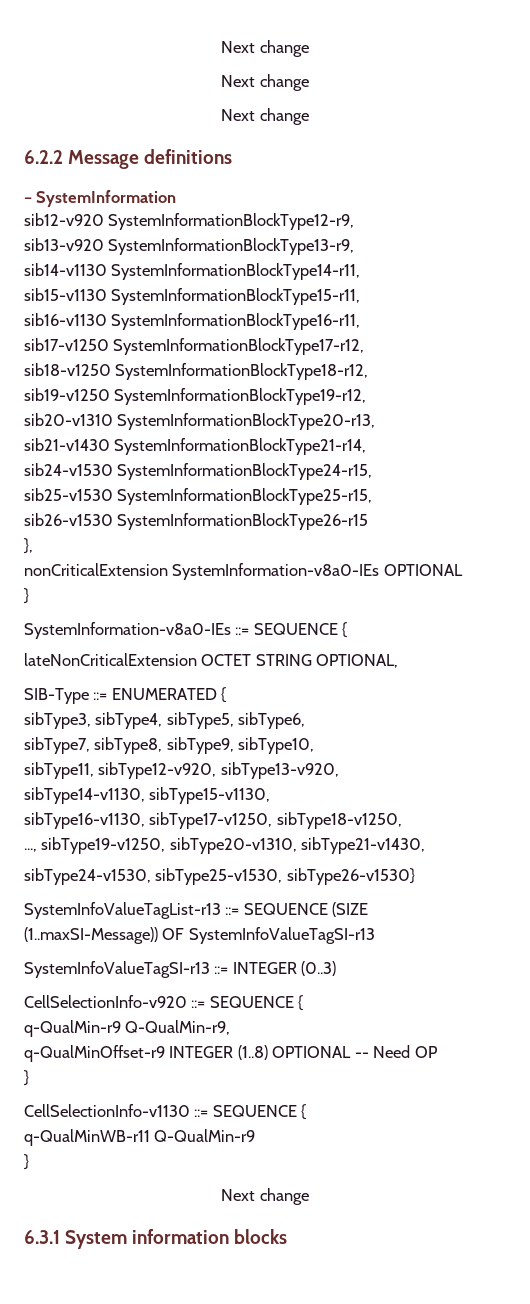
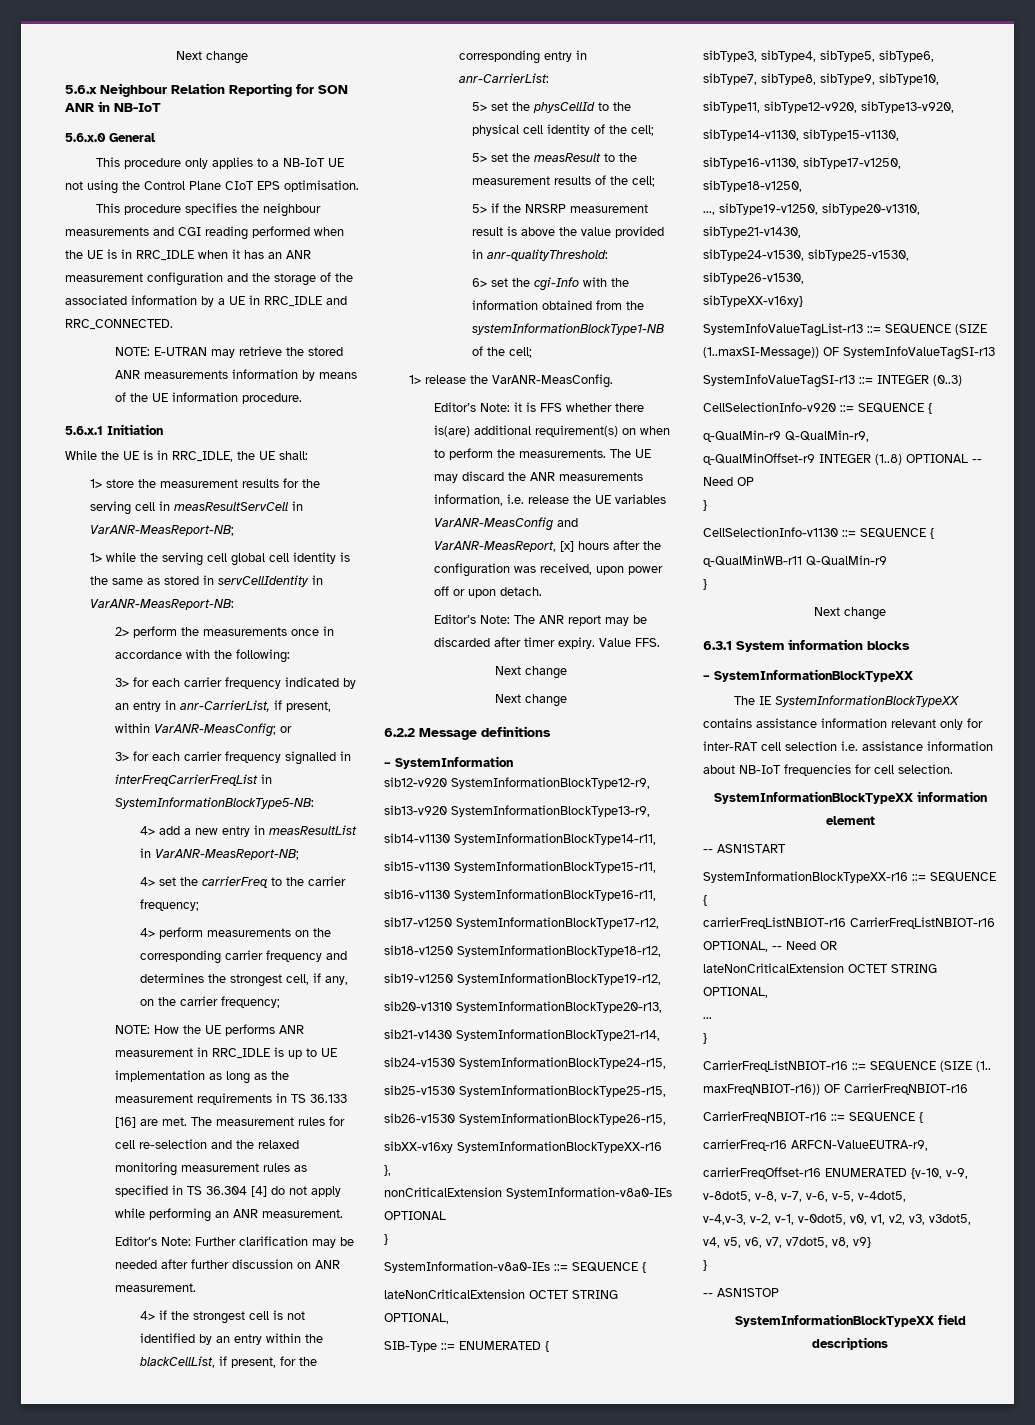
[221,40,309,57] Next change -> [176,51,248,64] [65,83,348,97] [65,101,161,112] [65,133,156,142] [95,157,344,169] [65,180,359,194] [95,203,321,217] [65,226,344,240] [65,249,311,261] [65,272,353,286] [65,295,347,307] [65,319,173,330] [115,346,344,358] [115,369,358,381] [115,392,303,404] [65,424,163,435] [65,450,308,462] [90,478,321,488] [90,501,304,515] [90,525,235,536] [90,552,351,566] [90,575,324,587] [90,599,235,610] [115,626,335,638] [115,649,291,663] [115,677,357,689] [115,700,332,712] [115,723,293,737] [115,751,352,765] [115,774,273,786] [115,797,315,809] [140,825,358,837] [140,848,300,860] [140,876,347,888] [140,899,200,911] [140,927,332,939] [140,950,348,964] [140,973,349,987] [140,996,281,1008] [115,1024,305,1036] [115,1047,338,1059] [115,1070,290,1084] [115,1093,348,1105] [115,1116,346,1128] [115,1139,300,1149] [115,1162,308,1176] [115,1185,342,1197] [115,1208,344,1222] [115,1236,355,1248] [115,1259,341,1269] [115,1283,197,1292] [140,1310,306,1324] [140,1333,324,1345] [140,1356,318,1368] [459,50,588,64] [459,73,550,83] [472,102,632,113] [472,124,655,136] [472,153,638,162] [472,175,656,187] [472,203,649,213] [472,226,665,238] [472,249,609,261] [472,277,630,291] [472,300,645,310] [472,323,665,335] [472,346,533,358] [409,374,614,388] [434,402,645,412] [434,425,671,437] [434,448,652,460] [434,471,644,483] [434,494,667,506] [434,517,579,531] [434,540,662,552] [434,563,664,577] [434,586,543,598] [434,614,648,626] [434,637,661,649] Next change // 5.6.x Neighbour Relation Reporting for SON ANR in NB-IoT // 5.6.x.0 General // This procedure only applies to a NB-IoT UE not using the Control Plane CIoT EPS optimisation. // This procedure specifies the neighbour measurements and CGI reading performed when the UE is in RRC_IDLE when it has an ANR measurement configuration and the storage of the associated information by a UE in RRC_IDLE and RRC_CONNECTED. // NOTE: E-UTRAN may retrieve the stored ANR measurements information by means of the UE information procedure. // 5.6.x.1 Initiation // While the UE is in RRC_IDLE, the UE shall: // 1> store the measurement results for the serving cell in measResultServCell in VarANR-MeasReport-NB; // 1> while the serving cell global cell identity is the same as stored in servCellIdentity in VarANR-MeasReport-NB: // 2> perform the measurements once in accordance with the following: // 3> for each carrier frequency indicated by an entry in anr-CarrierList, if present, within VarANR-MeasConfig; or // 3> for each carrier frequency signalled in interFreqCarrierFreqList in SystemInformationBlockType5-NB: // 4> add a new entry in measResultList in VarANR-MeasReport-NB; // 4> set the carrierFreq to the carrier frequency; // 4> perform measurements on the corresponding carrier frequency and determines the strongest cell, if any, on the carrier frequency; // NOTE: How the UE performs ANR measurement in RRC_IDLE is up to UE implementation as long as the measurement requirements in TS 36.133 [16] are met. The measurement rules for cell re-selection and the relaxed monitoring measurement rules as specified in TS 36.304 [4] do not apply while performing an ANR measurement. // Editor’s Note: Further clarification may be needed after further discussion on ANR measurement. // 4> if the strongest cell is not identified by an entry within the blackCellList, if present, for the corresponding entry in anr-CarrierList: // 5> set the physCellId to the physical cell identity of the cell; // 5> set the measResult to the measurement results of the cell; // 5> if the NRSRP measurement result is above the value provided in anr-qualityThreshold: // 6> set the cgi-Info with the information obtained from the systemInformationBlockType1-NB of the cell; // 1> release the VarANR-MeasConfig. // Editor’s Note: it is FFS whether there is(are) additional requirement(s) on when to perform the measurements. The UE may discard the ANR measurements information, i.e. release the UE variables VarANR-MeasConfig and VarANR-MeasReport, [x] hours after the configuration was received, upon power off or upon detach. // Editor’s Note: The ANR report may be discarded after timer expiry. Value FFS.
[117,513,369,530] SystemInformationBlockType26-r15 -> [459,1113,666,1125] [384,1141,662,1153] SystemInformationBlockType26-r15, // sibXX-v16xy SystemInformationBlockTypeXX-r16
[286,868,415,885] sibType26-v1530} -> [703,272,804,284] [703,295,803,307] sibType26-v1530, // sibTypeXX-v16xy}
(288, 1236) none -> [703,669,913,682] [733,695,959,707] [703,718,983,730] [703,741,993,751] [703,764,953,776] [713,791,987,804] [825,816,875,825] [703,844,786,853] [703,871,996,883] [703,895,707,906] [703,917,995,929] [703,941,837,952] [703,963,937,973] [703,987,768,998] [703,1017,712,1019] [703,1033,707,1044] [703,1060,991,1072] [703,1083,968,1095] [703,1111,923,1123] [703,1139,928,1151] [703,1167,968,1179] [703,1191,906,1202] [703,1214,971,1225] [703,1237,871,1248] [703,1260,707,1271] [703,1288,779,1297] [734,1314,966,1327] [812,1337,888,1350] // – SystemInformationBlockTypeXX // The IE SystemInformationBlockTypeXX contains assistance information relevant only for inter-RAT cell selection i.e. assistance information about NB-IoT frequencies for cell selection. // SystemInformationBlockTypeXX information element // -- ASN1START // SystemInformationBlockTypeXX-r16 ::= SEQUENCE { // carrierFreqListNBIOT-r16 CarrierFreqListNBIOT-r16 OPTIONAL, -- Need OR // lateNonCriticalExtension OCTET STRING OPTIONAL, // ... // } // CarrierFreqListNBIOT-r16 ::= SEQUENCE (SIZE (1.. maxFreqNBIOT-r16)) OF CarrierFreqNBIOT-r16 // CarrierFreqNBIOT-r16 ::= SEQUENCE { // carrierFreq-r16 ARFCN-ValueEUTRA-r9, // carrierFreqOffset-r16 ENUMERATED {v-10, v-9, v-8dot5, v-8, v-7, v-6, v-5, v-4dot5, // v-4,v-3, v-2, v-1, v-0dot5, v0, v1, v2, v3, v3dot5, // v4, v5, v6, v7, v7dot5, v8, v9} // } // -- ASN1STOP // SystemInformationBlockTypeXX field descriptions

